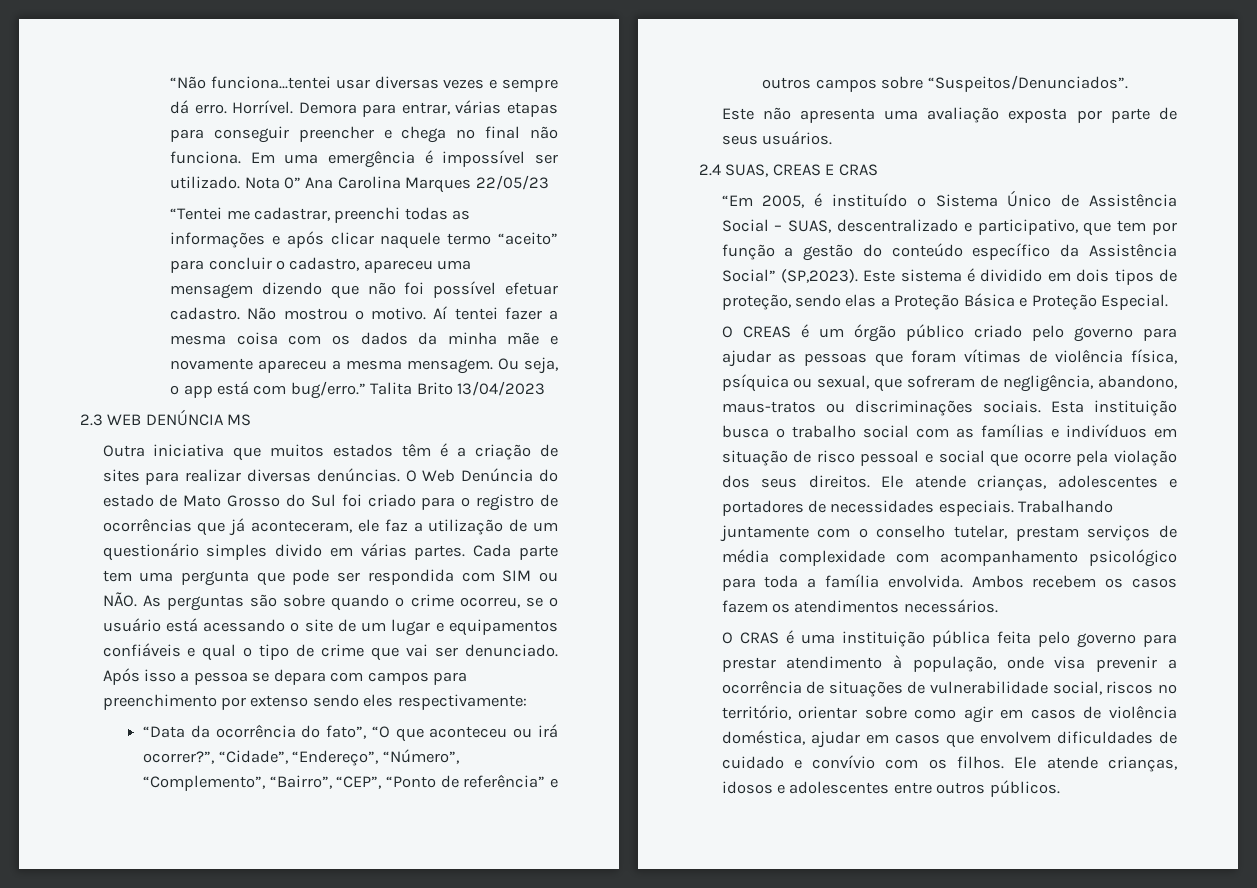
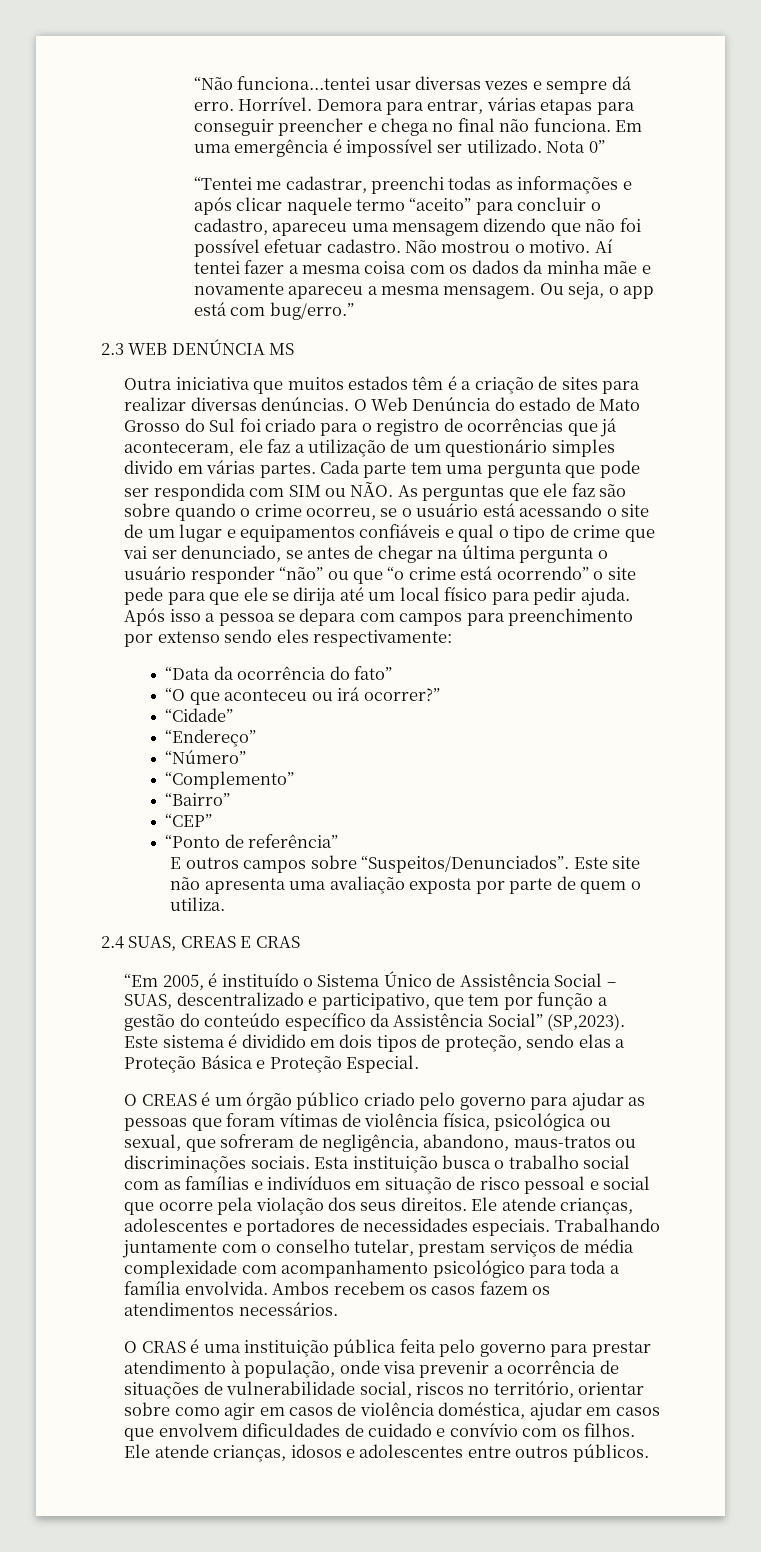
[305,175,549,193] Ana Carolina Marques 22/05/23 -> (605, 146) none
[370,381,546,396] Talita Brito 13/04/2023 -> (354, 311) none
(244, 603) none -> [508,483,595,501] que ele faz
[465,644,558,657] denunciado. -> [181,545,608,563] [124,566,636,584] [124,587,630,606] denunciado, se antes de chegar na última pergunta o usuário responder “não” ou que “o crime está ocorrendo” o site pede para que ele se dirija até um local físico para pedir ajuda.
[326,725,367,739] fato”, -> [354,666,393,680] fato” //
[143,749,459,766] [143,775,382,791] ocorrer?”, “Cidade”, “Endereço”, “Número”, “Complemento”, “Bairro”, “CEP”, -> [363,688,440,701] [165,708,234,722] [165,729,257,747] [165,750,247,764] [165,771,295,789] [165,792,231,806] [165,813,213,827] ocorrer?” // “Cidade” // “Endereço” // “Número” // “Complemento” // “Bairro” // “CEP” //
[549,778,558,788] e -> [170,857,182,869] // E
[721,108,754,120] // Este -> [573,856,641,869] Este site
[721,131,832,145] seus usuários. -> [580,881,641,894] [170,897,226,911] quem o utiliza.
[721,374,789,392] psíquica -> [494,1113,587,1131] psicológica

